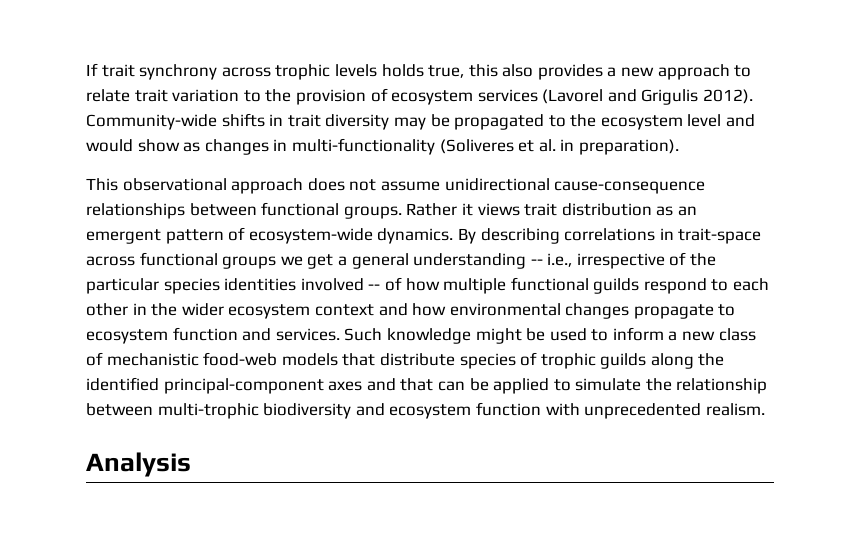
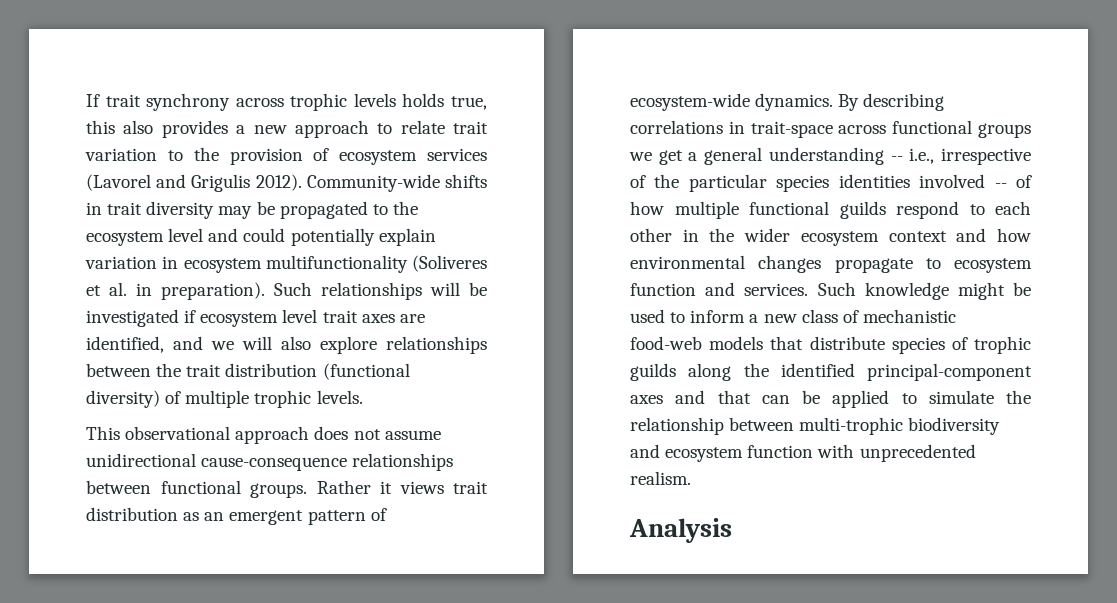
[86,138,435,155] would show as changes in multi-functionality -> [243,228,436,246] [85,255,408,273] could potentially explain variation in ecosystem multifunctionality
(679, 147) none -> [274,282,487,300] [86,309,425,327] [86,336,487,354] [86,363,410,380] [86,390,363,408] Such relationships will be investigated if ecosystem level trait axes are identified, and we will also explore relationships between the trait distribution (functional diversity) of multiple trophic levels.

